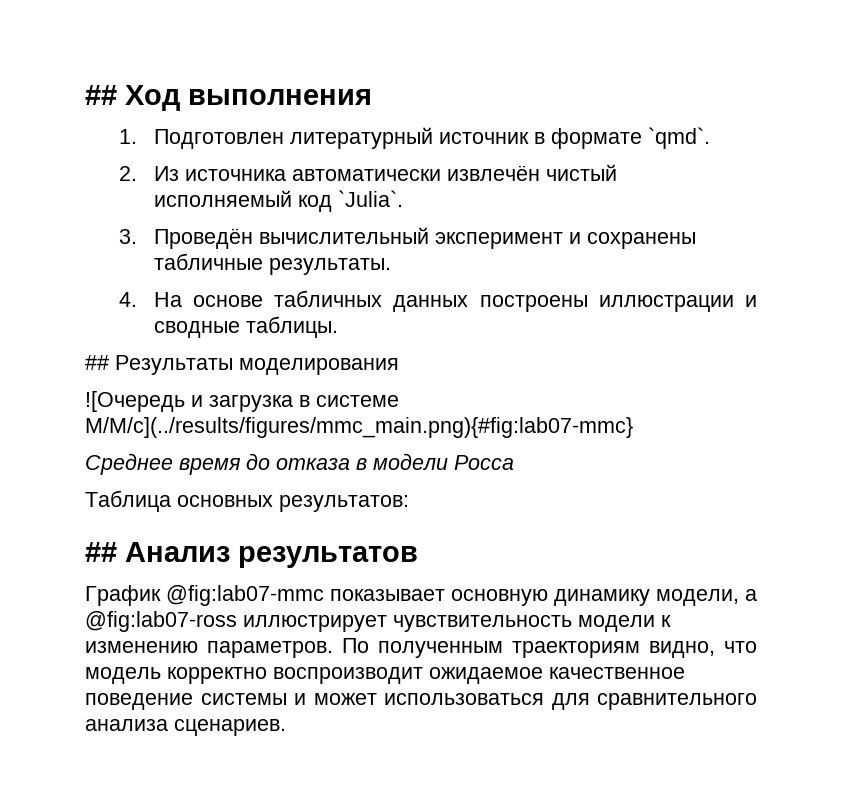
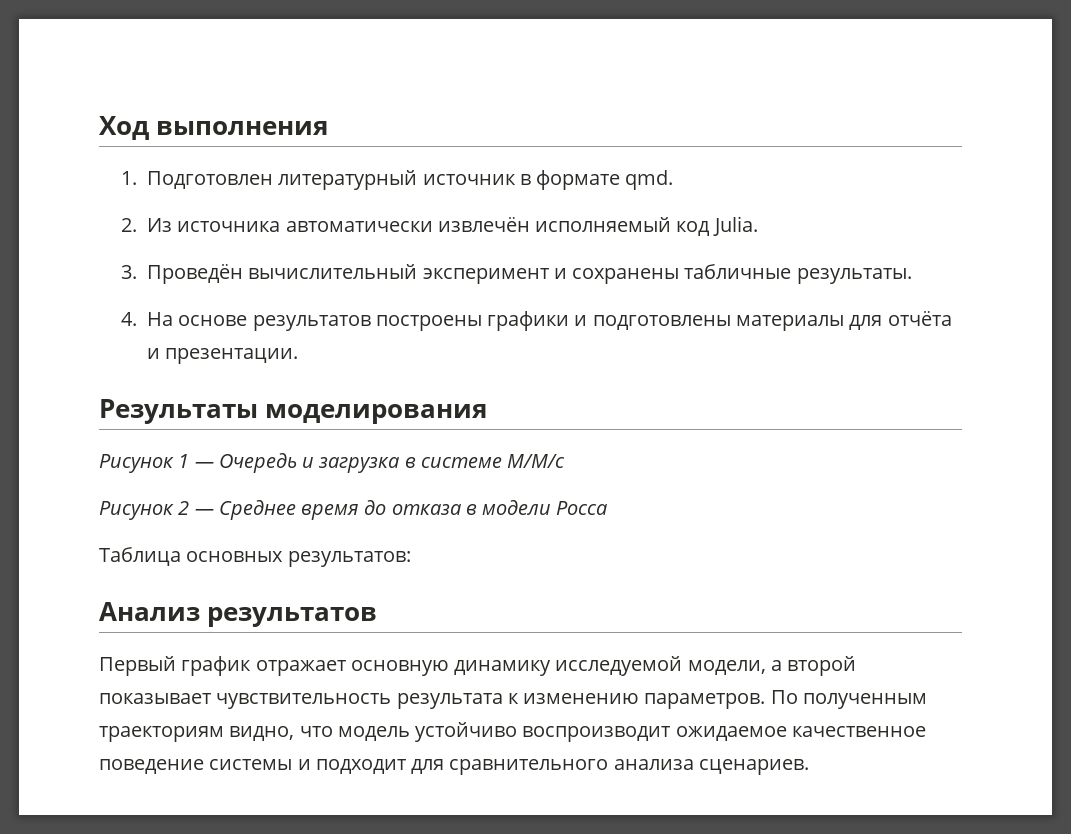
[85,85,117,105] ## -> (99, 128) none
[647,127,710,149] `qmd`. -> [625,170,674,190] qmd.
[545,164,617,181] чистый -> (530, 224) none
[337,190,403,207] `Julia`. -> [712,216,758,236] Julia.
[274,290,757,312] [153,316,338,338] [85,355,399,375] [85,391,399,412] [85,417,633,438] табличных данных построены иллюстрации и сводные таблицы. // ## Результаты моделирования // ![Очередь и загрузка в системе M/M/c](../results/figures/mmc_main.png){#fig:lab07-mmc} // -> [252,311,952,331] [147,348,299,364] [99,399,488,424] [99,453,566,473] [99,501,214,520] результатов построены графики и подготовлены материалы для отчёта и презентации. // Результаты моделирования // Рисунок 1 — Очередь и загрузка в системе M/M/c // Рисунок 2 —
[85,542,117,562] ## -> (411, 559) none
[85,585,445,606] График @fig:lab07-mmc показывает -> [99,656,346,676] Первый график отражает
(650, 597) none -> [555,656,683,676] исследуемой
[85,611,655,632] @fig:lab07-ross иллюстрирует чувствительность модели -> [787,656,857,676] [99,693,503,709] второй показывает чувствительность результата
[167,667,267,684] корректно -> [415,722,518,742] устойчиво
[313,693,544,705] может использоваться -> [315,759,406,774] подходит

